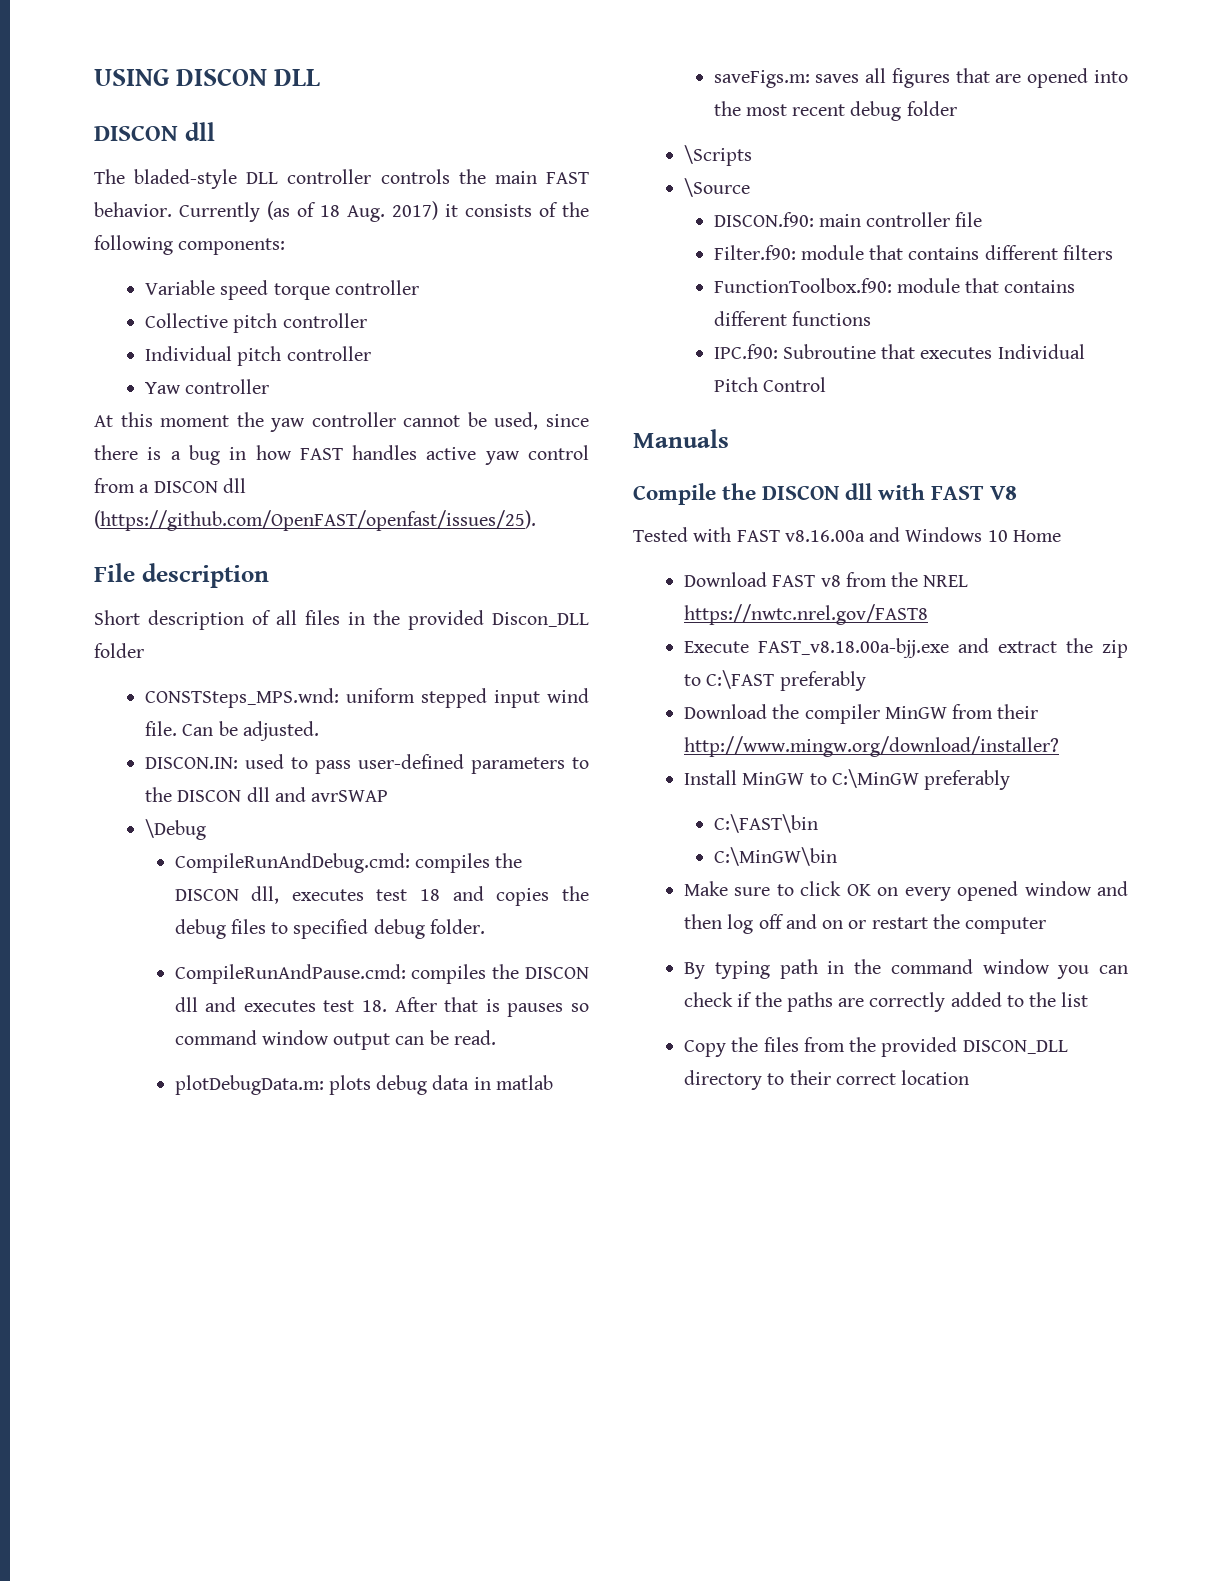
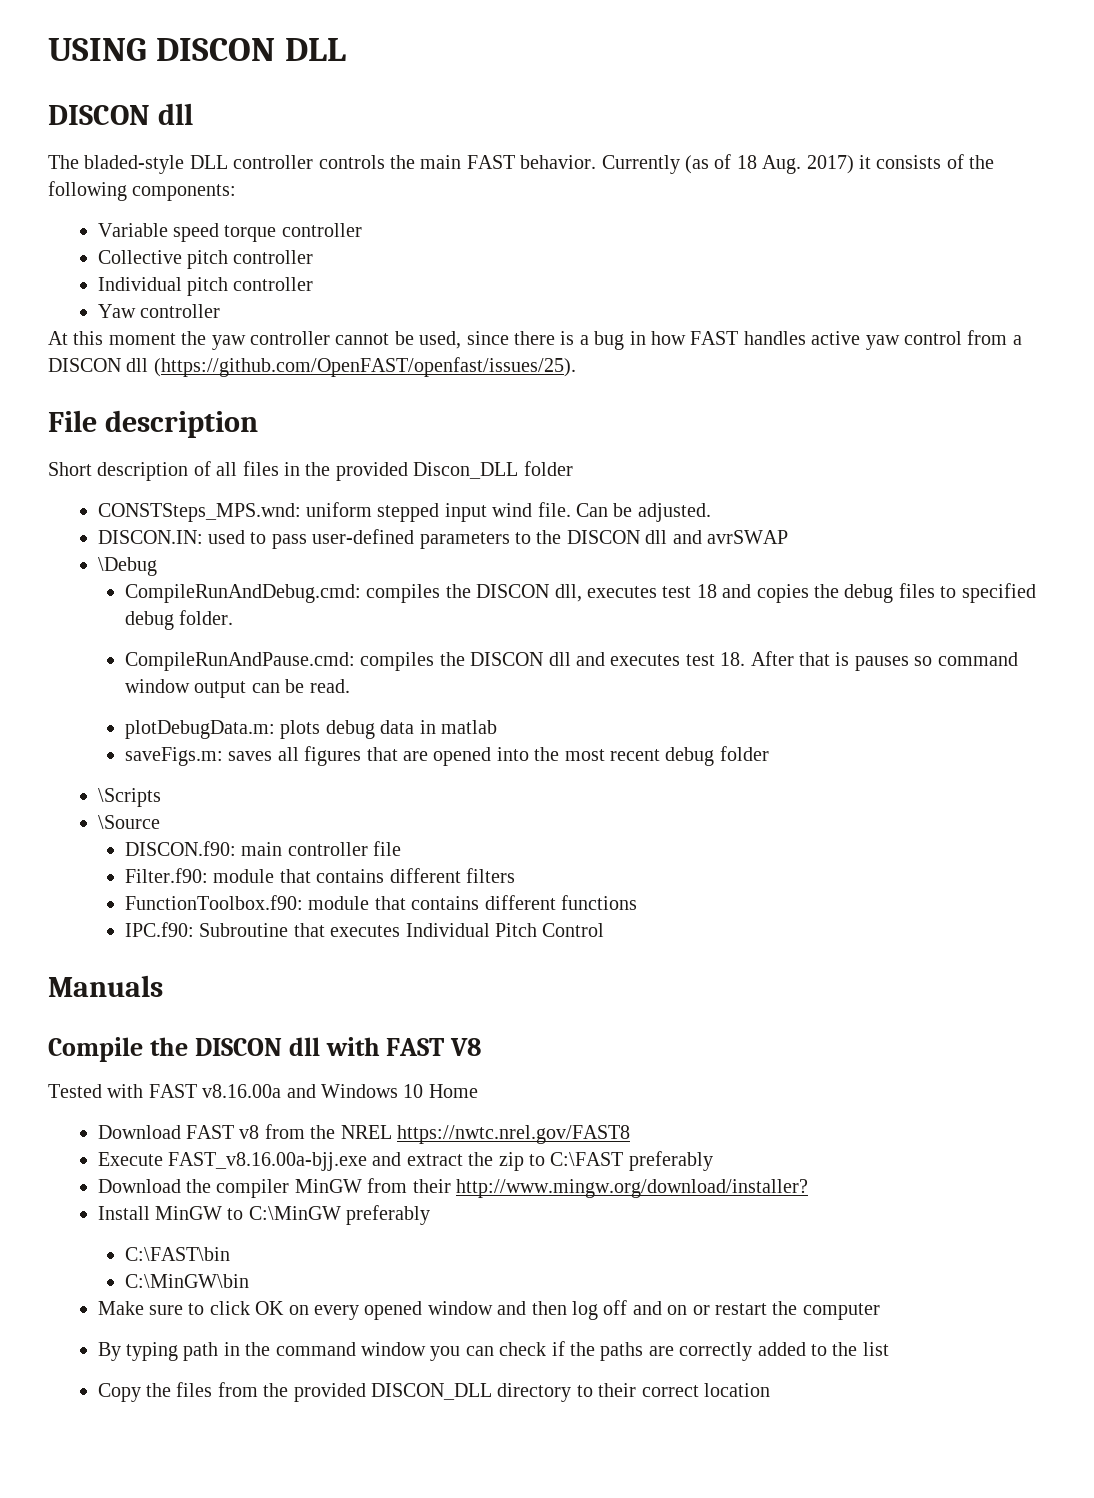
[758,638,950,658] FAST_v8.18.00a-bjj.exe -> [167,1152,367,1171] FAST_v8.16.00a-bjj.exe

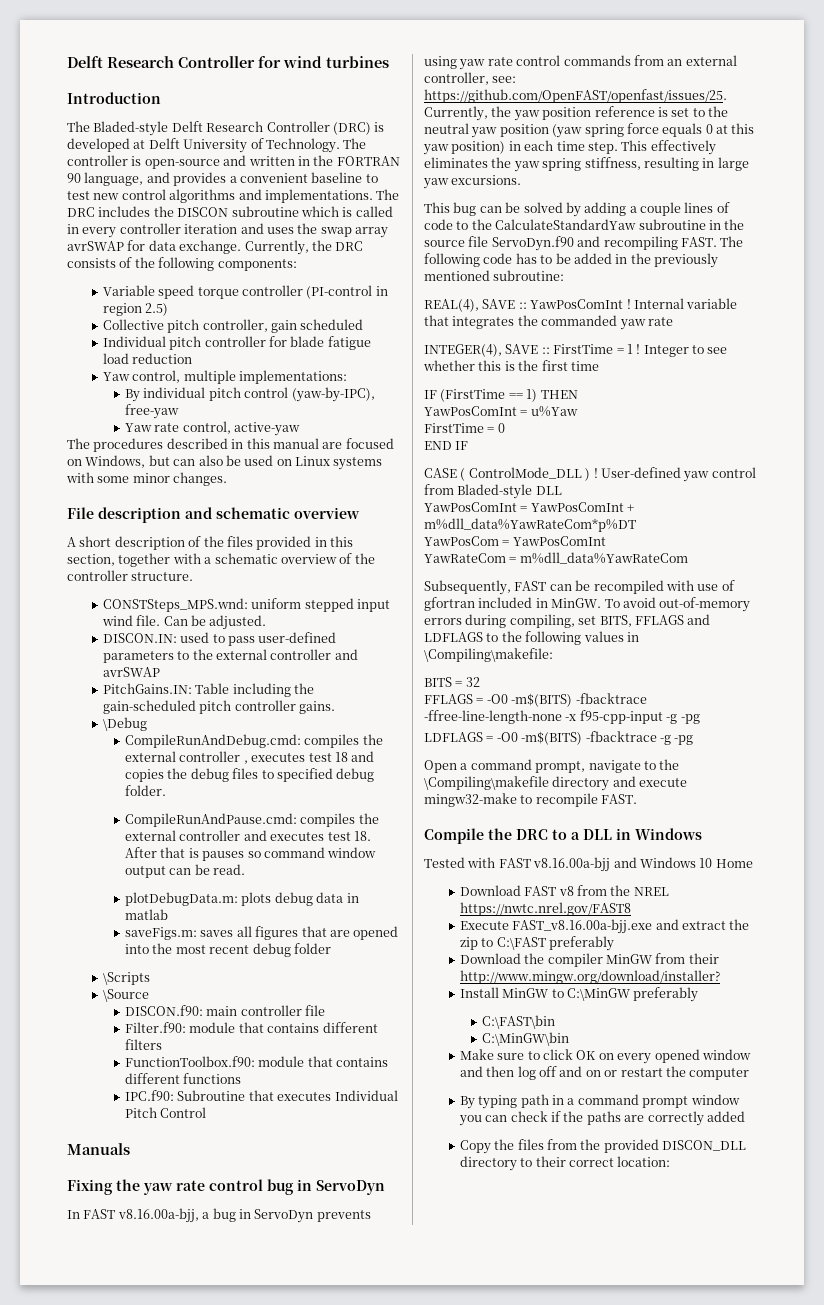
[48,38,346,61] [48,103,194,125] [48,154,871,174] USING DISCON DLL // DISCON dll // The bladed-style DLL controller controls the main FAST behavior. Currently (as of 18 Aug. 2017) it -> [67,56,389,68] [67,92,161,104] [67,121,385,136] [67,138,367,153] [67,155,400,169] [67,172,378,186] [67,189,400,203] [67,206,393,217] [67,223,388,238] [67,240,364,255] Delft Research Controller for wind turbines // Introduction // The Bladed-style Delft Research Controller (DRC) is developed at Delft University of Technology. The controller is open-source and written in the FORTRAN 90 language, and provides a convenient baseline to test new control algorithms and implementations. The DRC includes the DISCON subroutine which is called in every controller iteration and uses the swap array avrSWAP for data exchange. Currently, the DRC
(362, 230) none -> [306,285,388,299] [102,303,169,316] (PI-control in region 2.5)
[233,250,314,264] controller -> [202,319,364,333] controller, gain scheduled
[97,304,220,318] [48,330,1022,350] [48,357,576,377] [48,410,259,438] [48,461,573,481] // Yaw controller // At this moment the yaw controller cannot be used, since there is a bug in how FAST handles active yaw control from a DISCON dll (https://github.com/OpenFAST/openfast/issues/25). // File description // Short description of all files in the provided Discon_DLL folder -> [269,336,371,350] [102,353,193,364] [102,370,348,384] [125,387,375,402] [125,404,180,419] [125,421,301,436] [67,438,394,452] [67,455,383,470] [66,472,228,486] [67,507,360,523] [67,536,353,550] [67,553,375,567] [67,570,194,581] for blade fatigue load reduction // Yaw control, multiple implementations: // By individual pitch control (yaw-by-IPC), free-yaw // Yaw rate control, active-yaw // The procedures described in this manual are focused on Windows, but can also be used on Linux systems with some minor changes. // File description and schematic overview // A short description of the files provided in this section, together with a schematic overview of the controller structure.
[566,530,668,544] DISCON dll -> [216,649,332,660] external controller
(788, 537) none -> [102,683,315,697] [102,700,336,714] // PitchGains.IN: Table including the gain-scheduled pitch controller gains.
[476,584,582,602] DISCON dll, -> [125,751,248,764] external controller ,
[470,652,571,666] DISCON dll -> [125,830,241,841] external controller
[48,1037,482,1062] Compile the DISCON dll with FAST V8 -> [67,1179,385,1195] [67,1208,371,1223] [424,55,737,70] [424,72,517,85] [424,89,727,103] [424,106,728,121] [424,123,755,138] [423,140,716,155] [424,157,749,172] [423,175,522,189] [424,202,730,217] [424,219,745,230] [424,236,744,251] [424,253,718,268] [424,270,565,281] [424,298,738,312] [424,315,673,330] [424,344,728,357] [423,360,599,371] [424,389,578,402] [424,406,578,417] [424,423,505,433] [424,441,469,450] [424,467,756,482] [424,484,562,499] [424,502,635,512] [424,518,636,532] [424,536,606,546] [424,552,688,564] [424,580,735,595] [424,597,751,612] [424,614,711,628] [424,631,639,645] [424,648,553,662] [424,677,480,687] [424,693,647,707] [424,710,700,724] [424,731,694,745] [424,759,680,773] [424,776,688,791] [424,793,638,807] [424,828,702,844] Fixing the yaw rate control bug in ServoDyn // In FAST v8.16.00a-bjj, a bug in ServoDyn prevents using yaw rate control commands from an external controller, see: https://github.com/OpenFAST/openfast/issues/25. Currently, the yaw position reference is set to the neutral yaw position (yaw spring force equals 0 at this yaw position) in each time step. This effectively eliminates the yaw spring stiffness, resulting in large yaw excursions. // This bug can be solved by adding a couple lines of code to the CalculateStandardYaw subroutine in the source file ServoDyn.f90 and recompiling FAST. The following code has to be added in the previously mentioned subroutine: // REAL(4), SAVE :: YawPosComInt ! Internal variable that integrates the commanded yaw rate // INTEGER(4), SAVE :: FirstTime = 1 ! Integer to see whether this is the first time // IF (FirstTime == 1) THEN // YawPosComInt = u%Yaw // FirstTime = 0 // END IF // CASE ( ControlMode_DLL ) ! User-defined yaw control from Bladed-style DLL // YawPosComInt = YawPosComInt + m%dll_data%YawRateCom*p%DT // YawPosCom = YawPosComInt // YawRateCom = m%dll_data%YawRateCom // Subsequently, FAST can be recompiled with use of gfortran included in MinGW. To avoid out-of-memory errors during compiling, set BITS, FFLAGS and LDFLAGS to the following values in \Compiling\makefile: // BITS = 32 // FFLAGS = -O0 -m$(BITS) -fbacktrace -ffree-line-length-none -x f95-cpp-input -g -pg // LDFLAGS = -O0 -m$(BITS) -fbacktrace -g -pg // Open a command prompt, navigate to the \Compiling\makefile directory and execute mingw32-make to recompile FAST. // Compile the DRC to a DLL in Windows
[202,1084,282,1098] v8.16.00a -> [533,857,611,872] v8.16.00a-bjj
[245,1342,356,1356] the command -> [567,1094,689,1108] a command prompt
[810,1342,889,1356] to the list -> (745, 1116) none
[703,1383,770,1397] location -> [617,1156,671,1167] location:

